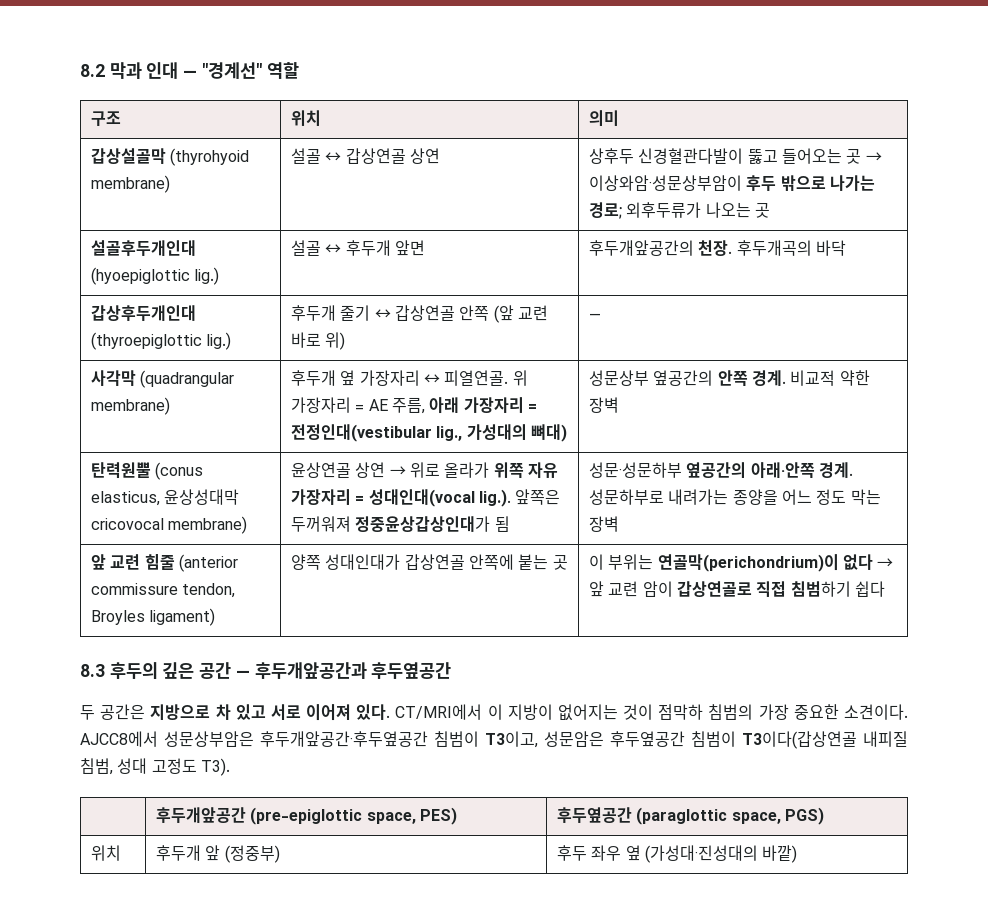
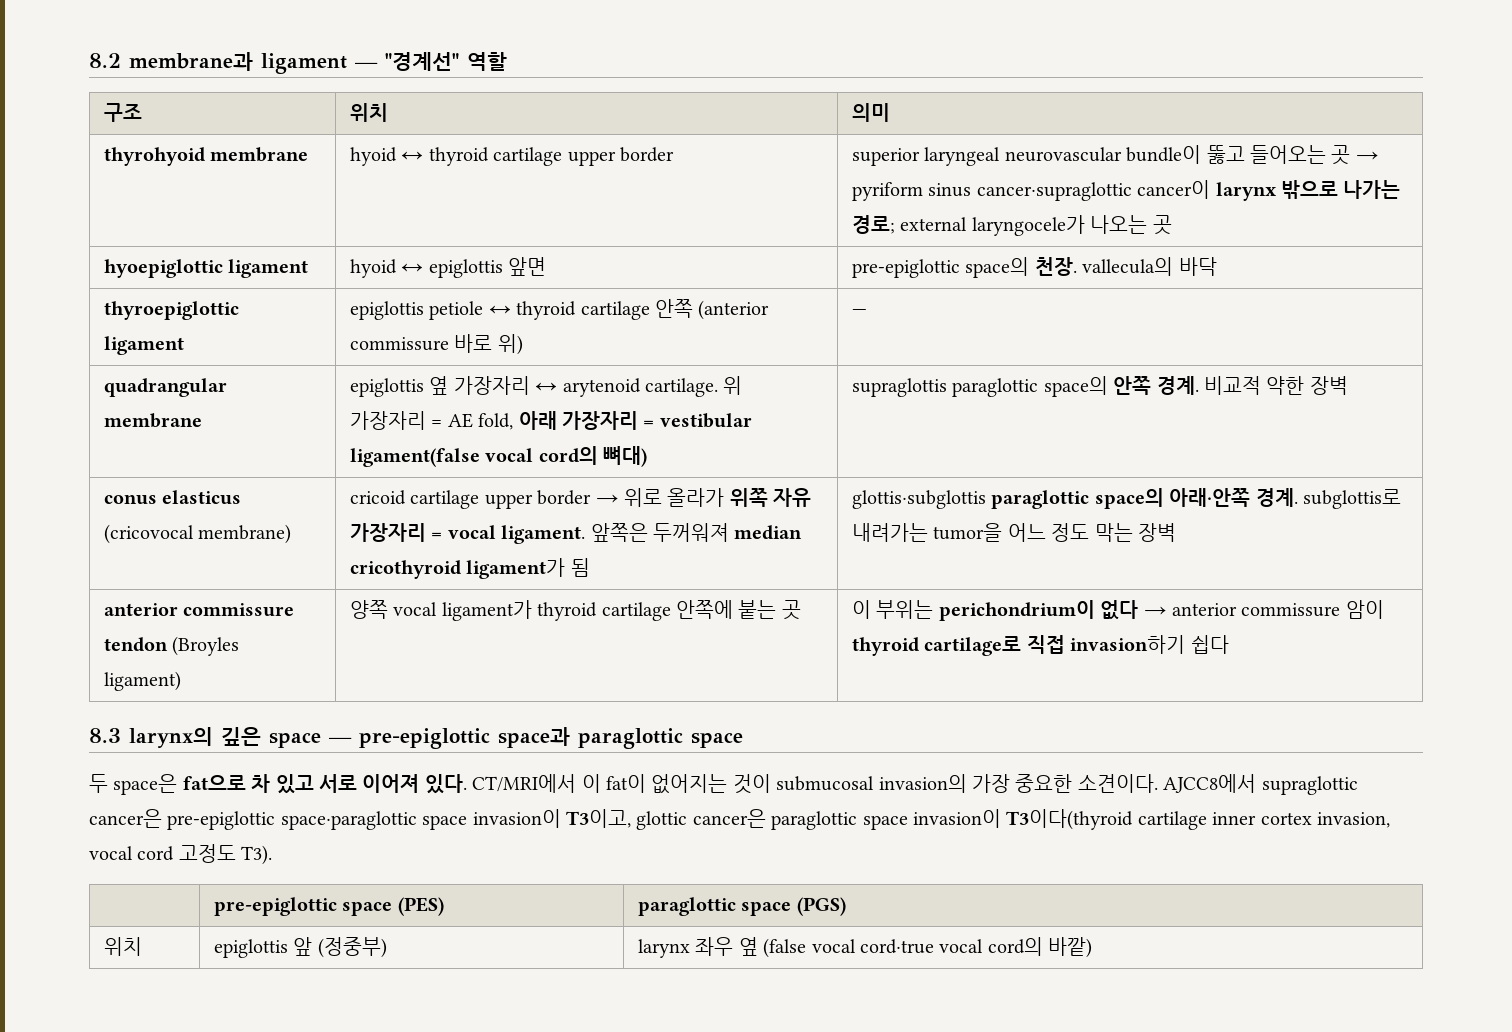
[109,62,179,79] 막과 인대 -> [129,52,347,74] membrane과 ligament
[91,148,250,166] [91,175,171,193] [291,148,441,164] [589,148,882,164] [589,175,777,191] 갑상설골막 (thyrohyoid membrane) | 설골 ↔ 갑상연골 상연 | 상후두 신경혈관다발이 뚫고 들어오는 곳 → 이상와암·성문상부암이 후두 -> [104,147,309,166] [350,147,675,166] [852,145,1379,166] [852,180,1277,201] thyrohyoid membrane | hyoid ↔ thyroid cartilage upper border | superior laryngeal neurovascular bundle이 뚫고 들어오는 곳 → pyriform sinus cancer·supraglottic cancer이 larynx
[626,202,702,218] 외후두류가 -> [900,215,1085,236] external laryngocele가
[91,240,197,256] [91,267,220,285] [291,240,426,256] [589,240,847,256] [91,305,197,321] [91,332,232,350] [291,305,549,323] 설골후두개인대 (hyoepiglottic lig.) | 설골 ↔ 후두개 앞면 | 후두개앞공간의 천장. 후두개곡의 바닥 // 갑상후두개인대 (thyroepiglottic lig.) | 후두개 줄기 ↔ 갑상연골 안쪽 (앞 교련 -> [104,259,309,278] [350,257,547,278] [852,257,1217,278] [104,301,240,320] [104,336,185,355] [350,299,770,320] [350,337,450,351] hyoepiglottic ligament | hyoid ↔ epiglottis 앞면 | pre-epiglottic space의 천장. vallecula의 바닥 // thyroepiglottic ligament | epiglottis petiole ↔ thyroid cartilage 안쪽 (anterior commissure
[91,370,235,388] [91,397,171,415] [291,370,337,386] 사각막 (quadrangular membrane) | 후두개 -> [104,378,228,397] [104,413,203,428] [350,378,425,397] quadrangular membrane | epiglottis
[444,370,509,386] 피열연골. -> [562,378,719,397] arytenoid cartilage.
[392,397,426,414] 주름, -> [478,413,514,430] fold,
[291,424,568,442] [589,370,714,386] 전정인대(vestibular lig., 가성대의 뼈대) | 성문상부 옆공간의 -> [659,413,752,428] [350,446,648,467] [852,376,1108,397] vestibular ligament(false vocal cord의 뼈대) | supraglottis paraglottic space의
[91,462,204,480] [91,489,240,506] [91,516,248,534] [291,462,386,478] 탄력원뿔 (conus elasticus, 윤상성대막 cricovocal membrane) | 윤상연골 상연 -> [104,490,242,505] [104,524,292,544] [350,490,592,509] conus elasticus (cricovocal membrane) | cricoid cartilage upper border
[368,489,561,507] [291,516,510,532] [589,462,854,479] [589,489,881,505] [589,516,620,532] [91,554,239,572] [91,583,236,598] [91,608,216,626] [291,554,465,570] 성대인대(vocal lig.). 앞쪽은 두꺼워져 정중윤상갑상인대가 됨 | 성문·성문하부 옆공간의 아래·안쪽 경계. 성문하부로 내려가는 종양을 어느 정도 막는 장벽 // 앞 교련 힘줄 (anterior commissure tendon, Broyles ligament) | 양쪽 성대인대가 갑상연골 -> [447,523,803,544] [350,558,590,579] [852,488,1402,509] [852,523,1177,542] [104,603,295,617] [104,636,240,656] [104,671,182,691] [350,600,671,621] vocal ligament. 앞쪽은 두꺼워져 median cricothyroid ligament가 됨 | glottis·subglottis paraglottic space의 아래·안쪽 경계. subglottis로 내려가는 tumor을 어느 정도 막는 장벽 // anterior commissure tendon (Broyles ligament) | 양쪽 vocal ligament가 thyroid cartilage
[657,554,839,572] 연골막(perichondrium)이 -> [938,600,1095,621] perichondrium이
[589,581,886,597] [80,662,452,680] 앞 교련 암이 갑상연골로 직접 침범하기 쉽다 // 8.3 후두의 깊은 공간 — 후두개앞공간과 후두옆공간 -> [1172,600,1384,619] [852,635,1229,656] [89,727,743,749] anterior commissure 암이 thyroid cartilage로 직접 invasion하기 쉽다 // 8.3 larynx의 깊은 space — pre-epiglottic space과 paraglottic space
[100,704,211,720] 공간은 지방으로 -> [113,774,246,795] space은 fat으로
[507,704,553,720] 지방이 -> [605,774,646,793] fat이
[658,704,754,720] 점막하 침범의 -> [776,774,967,793] submucosal invasion의
[164,731,908,749] [80,758,230,776] [156,807,458,825] [557,807,825,825] [91,845,122,861] [156,845,202,861] 성문상부암은 후두개앞공간·후두옆공간 침범이 T3이고, 성문암은 후두옆공간 침범이 T3이다(갑상연골 내피질 침범, 성대 고정도 T3). // | 후두개앞공간 (pre-epiglottic space, PES) | 후두옆공간 (paraglottic space, PGS) // 위치 | 후두개 -> [1261,776,1358,795] [89,809,1391,830] [89,844,273,865] [214,897,444,916] [638,897,846,916] [104,937,143,956] [214,939,289,958] supraglottic cancer은 pre-epiglottic space·paraglottic space invasion이 T3이고, glottic cancer은 paraglottic space invasion이 T3이다(thyroid cartilage inner cortex invasion, vocal cord 고정도 T3). // | pre-epiglottic space (PES) | paraglottic space (PGS) // 위치 | epiglottis
[557,845,588,861] 후두 -> [638,939,691,958] larynx
[645,845,759,863] (가성대·진성대의 -> [763,937,1043,958] (false vocal cord·true vocal cord의

